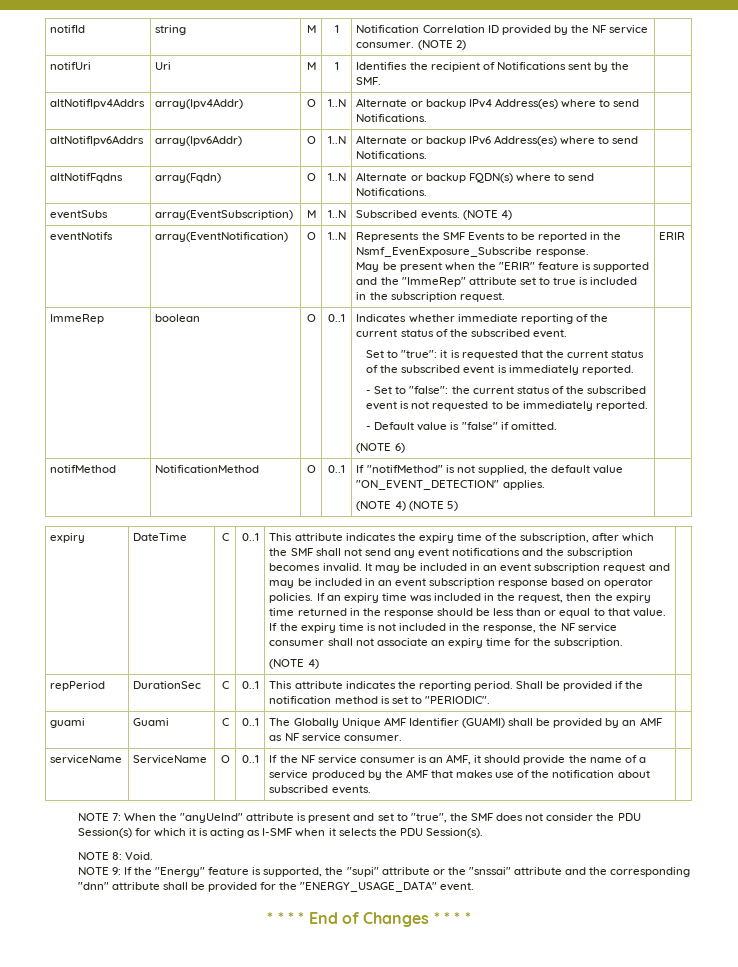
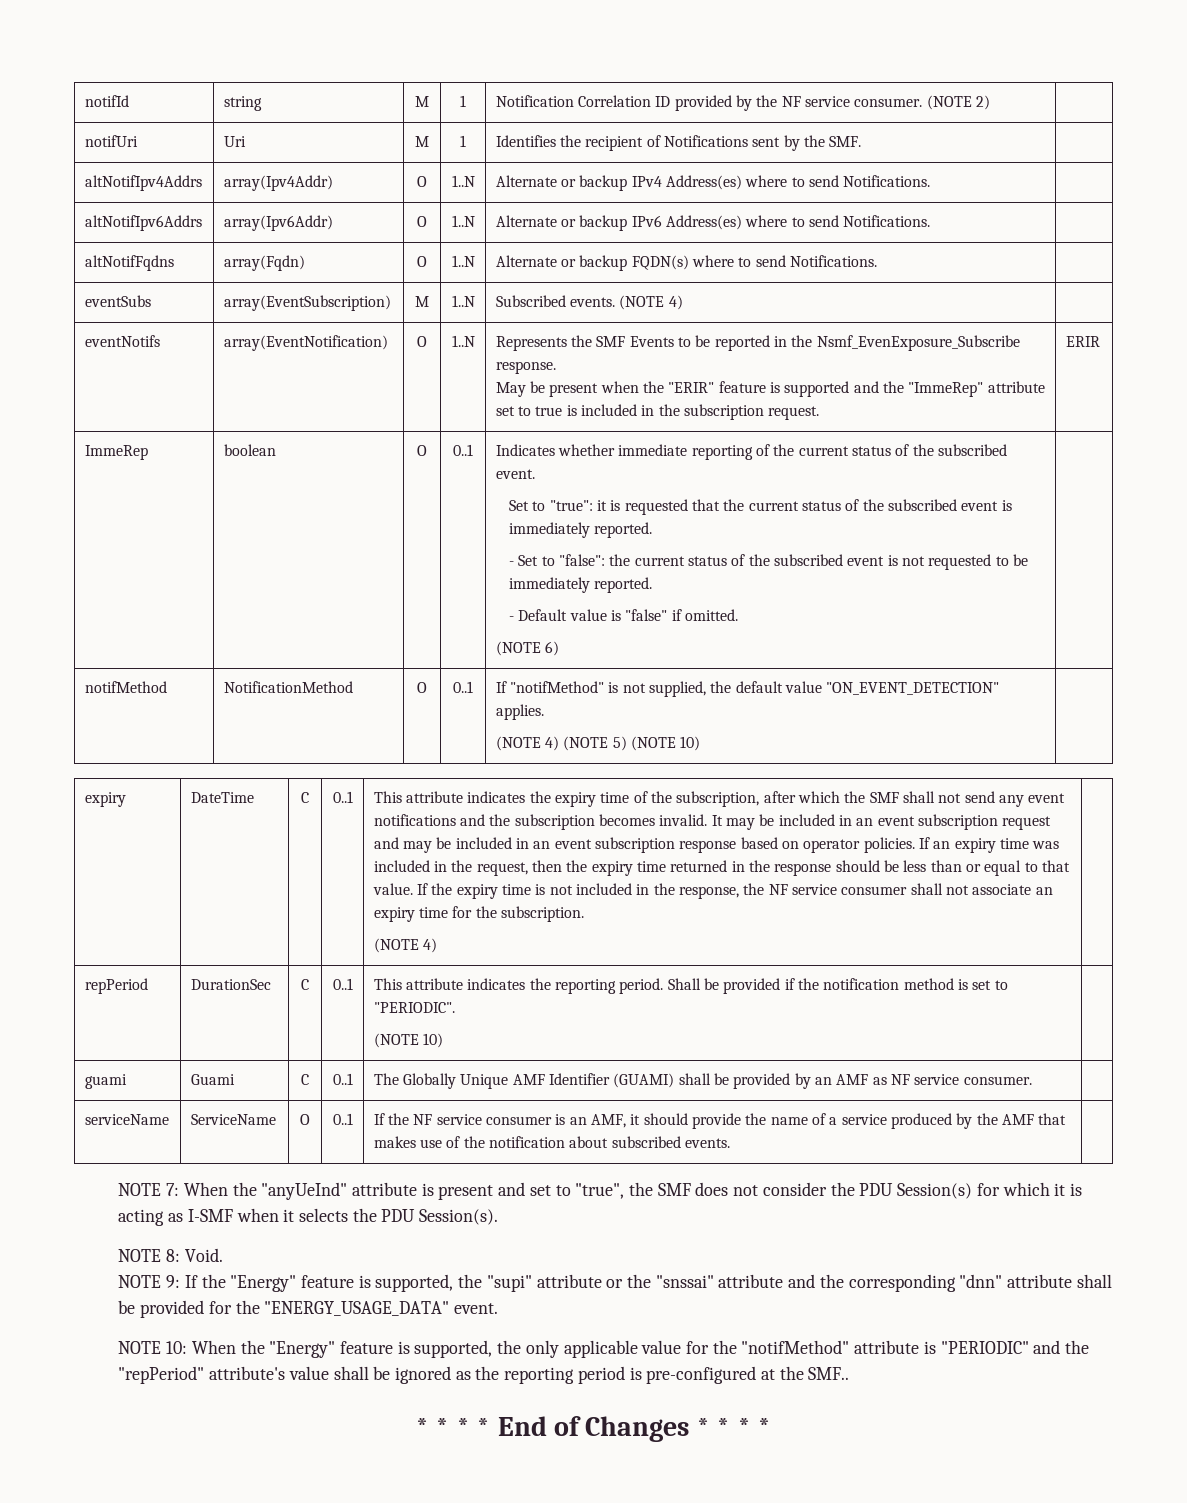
(458, 506) none -> [631,736,701,751] (NOTE 10)
(490, 700) none -> [373,1033,444,1048] // (NOTE 10)
(475, 886) none -> [118,1340,1090,1358] [118,1366,850,1384] // NOTE 10: When the "Energy" feature is supported, the only applicable value for the "notifMethod" attribute is "PERIODIC" and the "repPeriod" attribute's value shall be ignored as the reporting period is pre-configured at the SMF..

